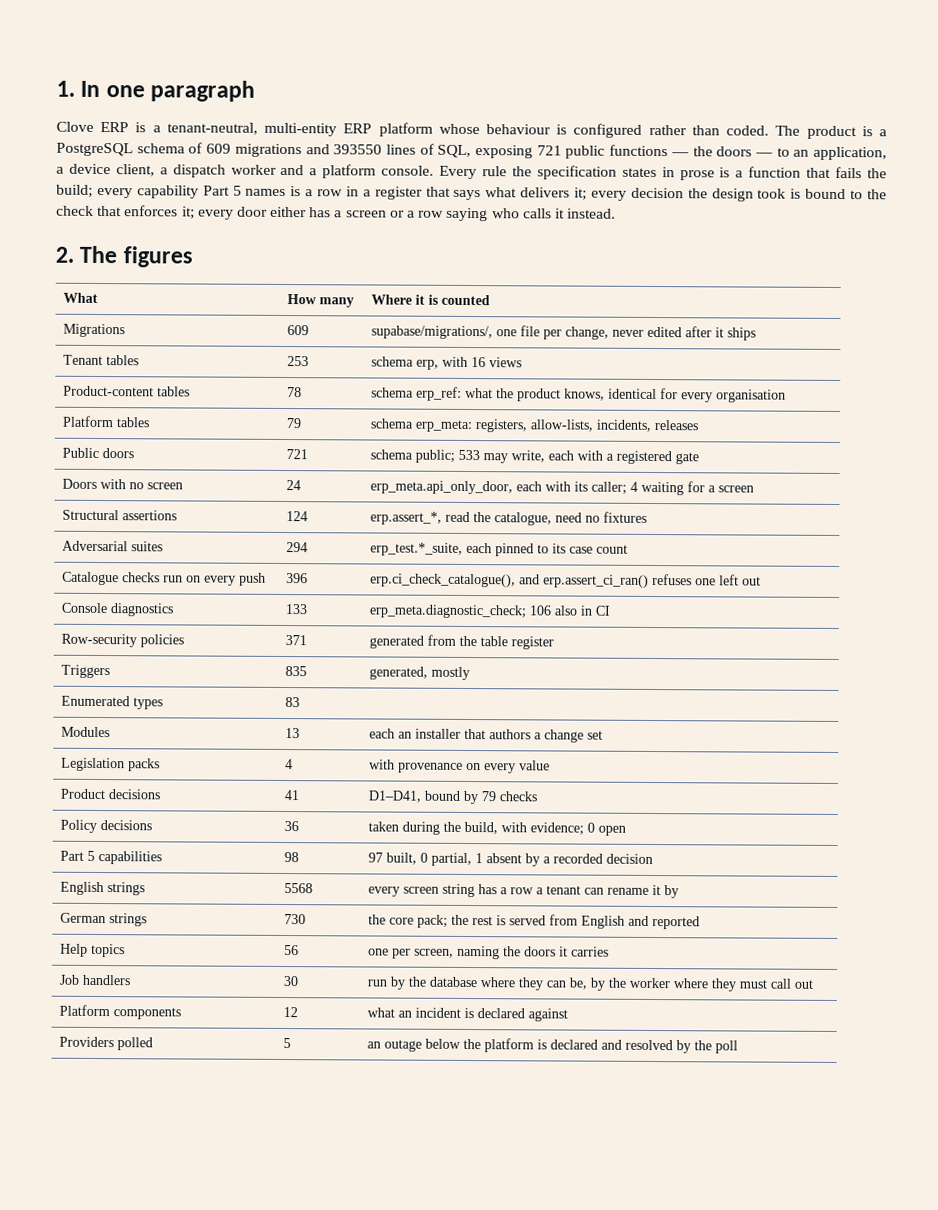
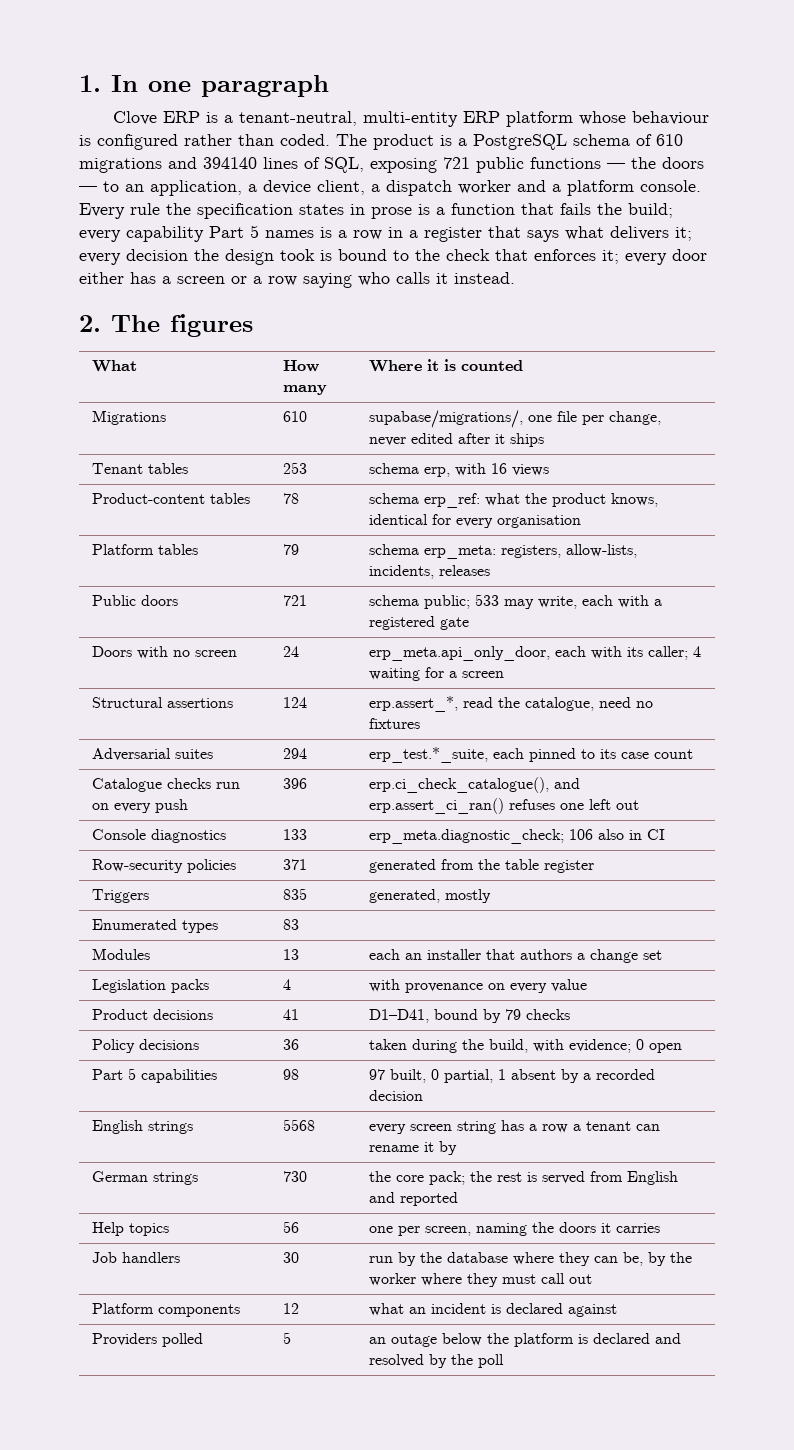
[206,143,232,154] 609 -> [656,134,683,146] 610
[333,144,383,155] 393550 -> [203,157,257,169] 394140
[287,325,310,336] 609 -> [282,411,307,422] 610

